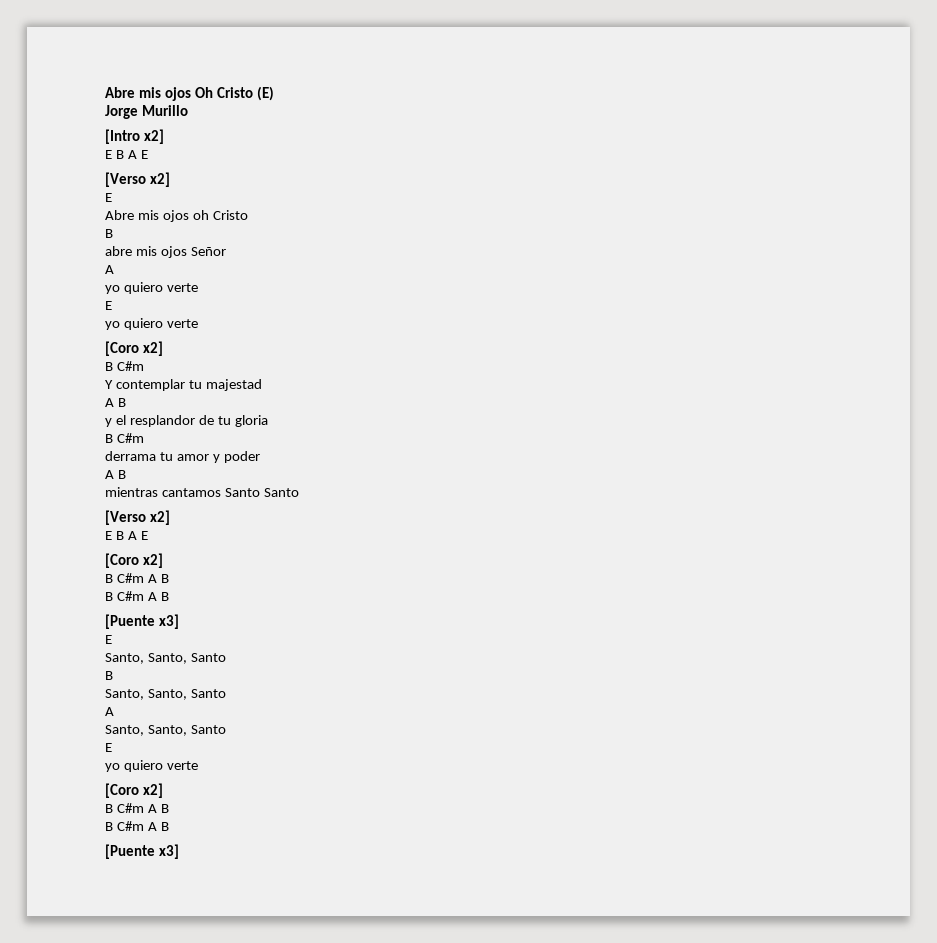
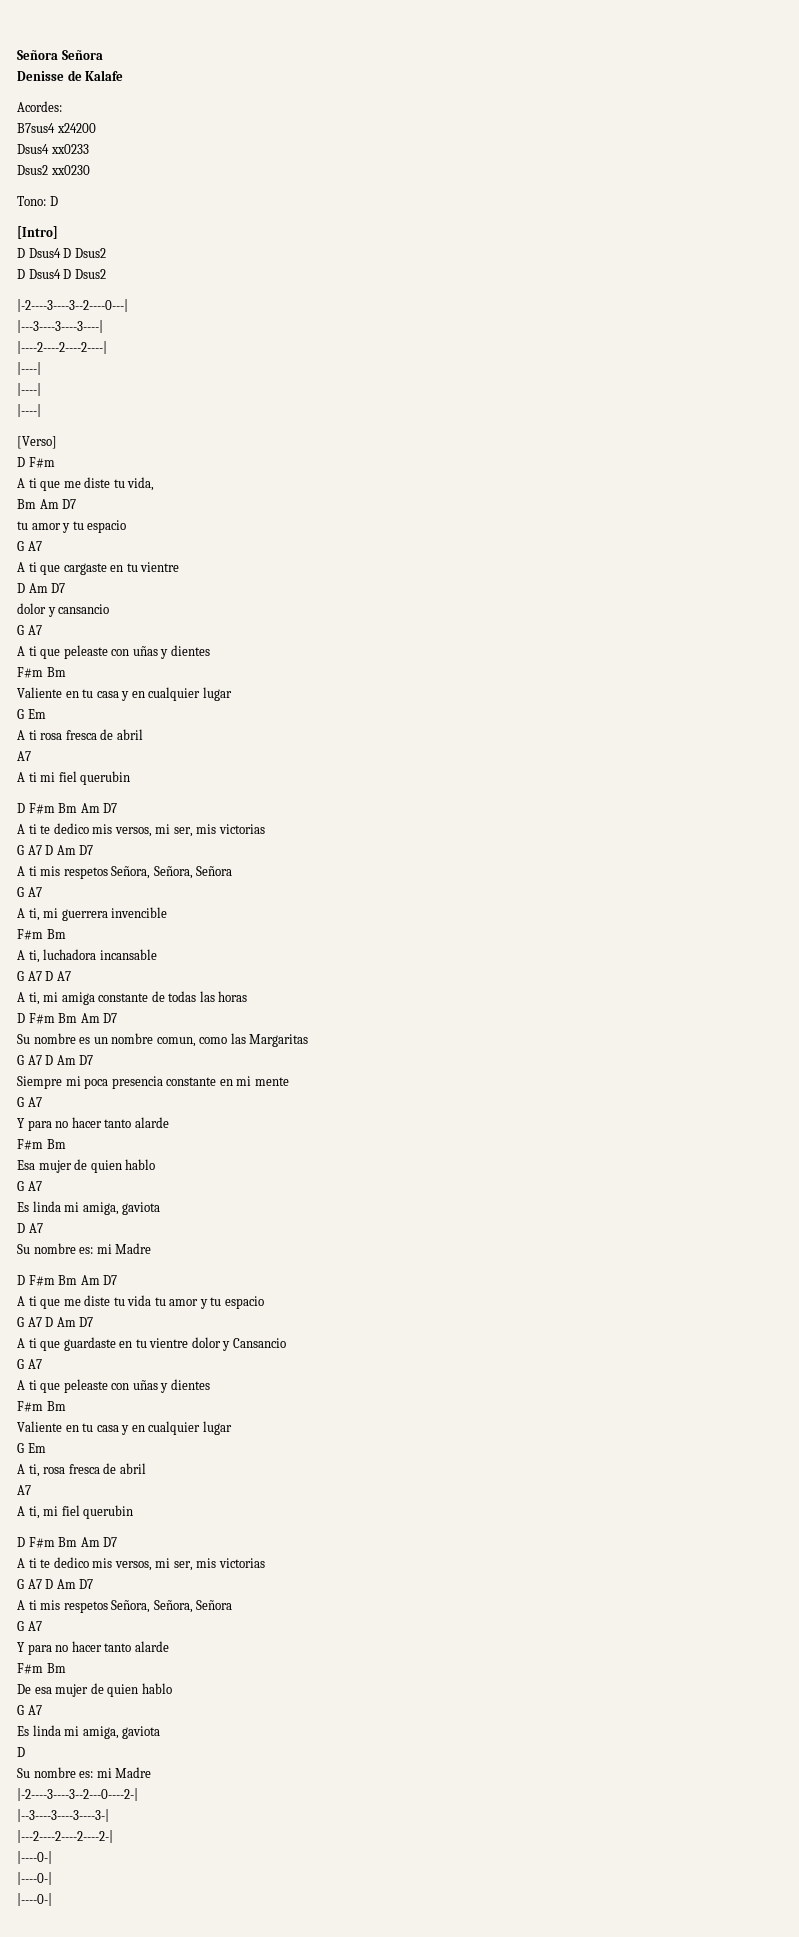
[105,86,274,101] [105,105,188,119] [105,129,164,144] [105,150,148,159] [105,172,170,187] [105,193,112,202] [105,210,248,222] [105,229,113,238] [105,246,226,258] [105,265,114,274] [105,282,198,294] [105,301,112,310] [105,318,198,330] [105,341,163,356] [105,361,144,371] [105,379,262,391] [105,398,126,407] [105,415,268,427] [105,433,144,443] [105,451,260,463] [105,470,126,479] [105,487,299,497] [105,510,170,525] [105,531,148,540] [105,553,163,568] [105,573,169,583] [105,591,169,601] [105,614,179,629] [105,635,112,644] [105,653,226,664] [105,671,113,680] [105,689,226,700] [105,707,114,716] [105,725,226,736] [105,743,112,752] [105,760,198,772] [105,783,163,798] [105,803,169,813] [105,821,169,831] [105,844,179,859] Abre mis ojos Oh Cristo (E) // Jorge Murillo // [Intro x2] // E B A E // [Verso x2] // E // Abre mis ojos oh Cristo // B // abre mis ojos Señor // A // yo quiero verte // E // yo quiero verte // [Coro x2] // B C#m // Y contemplar tu majestad // A B // y el resplandor de tu gloria // B C#m // derrama tu amor y poder // A B // mientras cantamos Santo Santo // [Verso x2] // E B A E // [Coro x2] // B C#m A B // B C#m A B // [Puente x3] // E // Santo, Santo, Santo // B // Santo, Santo, Santo // A // Santo, Santo, Santo // E // yo quiero verte // [Coro x2] // B C#m A B // B C#m A B // [Puente x3] -> [17,50,103,60] [17,70,124,81] [17,101,62,112] [17,123,96,133] [17,144,89,154] [17,165,90,175] [17,196,58,206] [17,226,58,239] [17,248,106,258] [17,269,106,279] [17,299,128,312] [17,320,103,333] [17,341,107,354] [17,362,41,375] [17,383,41,396] [17,404,41,417] [17,436,57,449] [17,457,55,468] [17,477,155,491] [17,499,77,509] [17,520,127,533] [17,541,42,551] [17,562,180,575] [17,583,66,593] [17,603,110,617] [17,625,42,635] [17,645,210,659] [17,667,66,678] [17,687,232,701] [17,709,46,719] [17,729,143,740] [17,751,31,761] [17,771,131,785] [17,803,118,814] [17,823,265,837] [17,845,94,855] [17,866,233,879] [17,887,42,897] [17,907,168,921] [17,929,66,940] [17,949,157,963] [17,971,71,981] [17,991,248,1005] [17,1013,118,1024] [17,1033,309,1047] [17,1055,94,1065] [17,1076,289,1089] [17,1097,42,1107] [17,1117,169,1131] [17,1139,66,1150] [17,1159,156,1173] [17,1181,42,1191] [17,1201,161,1215] [17,1223,43,1233] [17,1243,152,1254] [17,1275,118,1286] [17,1295,264,1309] [17,1317,94,1327] [17,1337,286,1351] [17,1359,42,1369] [17,1379,210,1393] [17,1401,66,1412] [17,1421,232,1435] [17,1443,46,1453] [17,1463,146,1477] [17,1485,31,1495] [17,1505,134,1519] [17,1537,118,1548] [17,1557,265,1571] [17,1579,94,1589] [17,1600,233,1613] [17,1621,42,1631] [17,1641,169,1655] [17,1663,66,1674] [17,1683,172,1697] [17,1705,42,1715] [17,1725,161,1739] [17,1747,25,1757] [17,1767,152,1778] [17,1788,138,1801] [17,1809,109,1822] [17,1830,113,1843] [17,1851,52,1864] [17,1872,52,1885] [17,1893,52,1906] Señora Señora // Denisse de Kalafe // Acordes: // B7sus4 x24200 // Dsus4 xx0233 // Dsus2 xx0230 // Tono: D // [Intro] // D Dsus4 D Dsus2 // D Dsus4 D Dsus2 // |-2----3----3--2----0---| // |---3----3----3----| // |----2----2----2----| // |----| // |----| // |----| // [Verso] // D F#m // A ti que me diste tu vida, // Bm Am D7 // tu amor y tu espacio // G A7 // A ti que cargaste en tu vientre // D Am D7 // dolor y cansancio // G A7 // A ti que peleaste con uñas y dientes // F#m Bm // Valiente en tu casa y en cualquier lugar // G Em // A ti rosa fresca de abril // A7 // A ti mi fiel querubin // D F#m Bm Am D7 // A ti te dedico mis versos, mi ser, mis victorias // G A7 D Am D7 // A ti mis respetos Señora, Señora, Señora // G A7 // A ti, mi guerrera invencible // F#m Bm // A ti, luchadora incansable // G A7 D A7 // A ti, mi amiga constante de todas las horas // D F#m Bm Am D7 // Su nombre es un nombre comun, como las Margaritas // G A7 D Am D7 // Siempre mi poca presencia constante en mi mente // G A7 // Y para no hacer tanto alarde // F#m Bm // Esa mujer de quien hablo // G A7 // Es linda mi amiga, gaviota // D A7 // Su nombre es: mi Madre // D F#m Bm Am D7 // A ti que me diste tu vida tu amor y tu espacio // G A7 D Am D7 // A ti que guardaste en tu vientre dolor y Cansancio // G A7 // A ti que peleaste con uñas y dientes // F#m Bm // Valiente en tu casa y en cualquier lugar // G Em // A ti, rosa fresca de abril // A7 // A ti, mi fiel querubin // D F#m Bm Am D7 // A ti te dedico mis versos, mi ser, mis victorias // G A7 D Am D7 // A ti mis respetos Señora, Señora, Señora // G A7 // Y para no hacer tanto alarde // F#m Bm // De esa mujer de quien hablo // G A7 // Es linda mi amiga, gaviota // D // Su nombre es: mi Madre // |-2----3----3--2---0----2-| // |--3----3----3----3-| // |---2----2----2----2-| // |----0-| // |----0-| // |----0-|

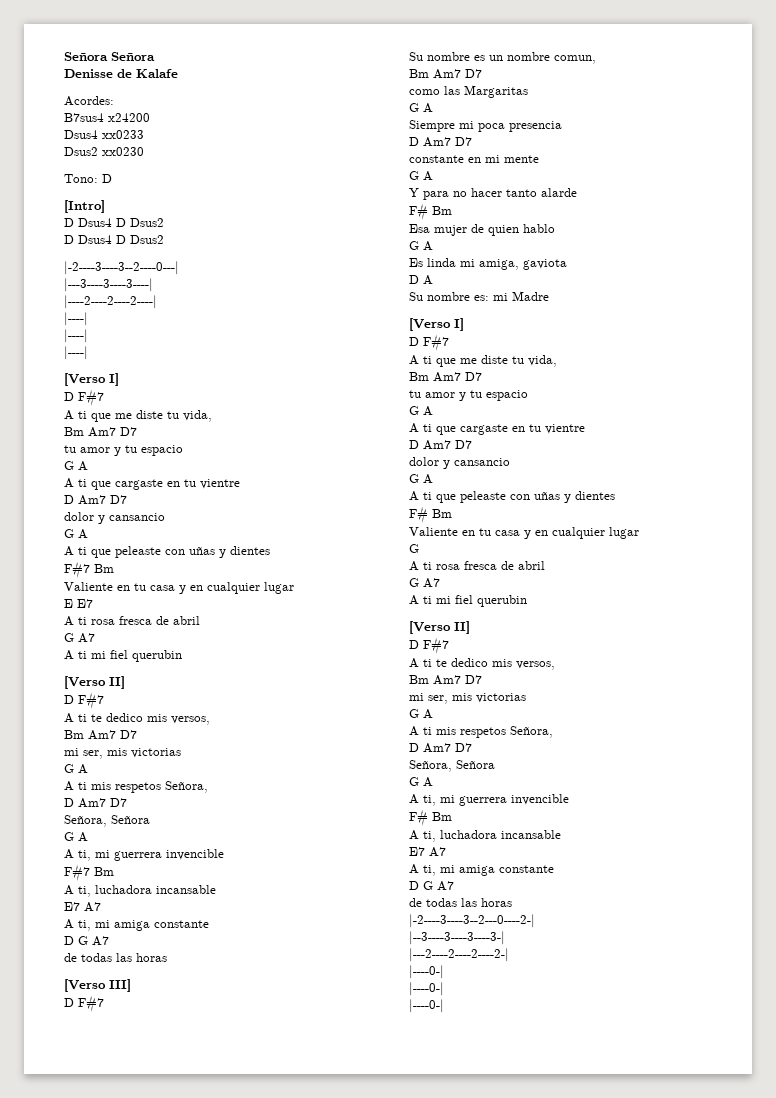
[17,436,57,449] [17,457,55,468] [17,477,155,491] [17,499,77,509] [17,520,127,533] [17,541,42,551] [17,562,180,575] [17,583,66,593] [17,603,110,617] [17,625,42,635] [17,645,210,659] [17,667,43,678] [Verso] // D F#m // A ti que me diste tu vida, // Bm Am D7 // tu amor y tu espacio // G A7 // A ti que cargaste en tu vientre // D Am D7 // dolor y cansancio // G A7 // A ti que peleaste con uñas y dientes // F#m -> [64,373,119,386] [64,389,104,406] [64,410,212,422] [64,427,137,437] [64,445,183,456] [64,461,88,471] [64,478,240,490] [64,495,127,505] [64,512,165,524] [64,529,88,539] [64,546,270,558] [64,561,114,578] [64,582,294,594] [64,599,93,608] [64,616,200,626] [64,633,95,643] [64,650,182,662] [64,676,125,689] [64,692,104,709] [64,713,210,725] [64,730,137,740] [64,748,181,759] [64,764,88,774] [64,781,208,793] [64,798,127,808] [64,815,150,827] [64,832,88,842] [64,849,224,861] [64,864,114,881] [64,885,216,897] [64,902,101,912] [64,919,209,931] [64,936,109,946] [64,953,167,962] [64,979,131,992] [64,995,104,1012] [409,52,596,64] [409,69,482,79] [409,85,528,98] [409,103,433,113] [409,120,562,132] [409,137,472,147] [409,155,539,163] [409,171,433,181] [409,188,577,200] [409,203,452,220] [409,224,555,236] [409,241,433,251] [409,258,567,270] [409,275,433,285] [409,291,549,301] [409,318,464,331] [409,334,449,351] [409,355,557,367] [409,372,482,382] [409,390,528,401] [409,406,433,416] [409,423,585,435] [409,440,472,450] [409,457,510,469] [409,474,433,484] [409,491,615,503] [409,506,428,523] [Verso I] // D F#7 // A ti que me diste tu vida, // Bm Am7 D7 // tu amor y tu espacio // G A // A ti que cargaste en tu vientre // D Am7 D7 // dolor y cansancio // G A // A ti que peleaste con uñas y dientes // F#7 Bm // Valiente en tu casa y en cualquier lugar // E E7 // A ti rosa fresca de abril // G A7 // A ti mi fiel querubin // [Verso II] // D F#7 // A ti te dedico mis versos, // Bm Am7 D7 // mi ser, mis victorias // G A // A ti mis respetos Señora, // D Am7 D7 // Señora, Señora // G A // A ti, mi guerrera invencible // F#7 Bm // A ti, luchadora incansable // E7 A7 // A ti, mi amiga constante // D G A7 // de todas las horas // [Verso III] // D F#7 // Su nombre es un nombre comun, // Bm Am7 D7 // como las Margaritas // G A // Siempre mi poca presencia // D Am7 D7 // constante en mi mente // G A // Y para no hacer tanto alarde // F# Bm // Esa mujer de quien hablo // G A // Es linda mi amiga, gaviota // D A // Su nombre es: mi Madre // [Verso I] // D F#7 // A ti que me diste tu vida, // Bm Am7 D7 // tu amor y tu espacio // G A // A ti que cargaste en tu vientre // D Am7 D7 // dolor y cansancio // G A // A ti que peleaste con uñas y dientes // F#
[27,709,46,719] [17,729,143,740] [17,751,31,761] [17,771,131,785] [17,803,118,814] [17,823,265,837] [17,845,94,855] [17,866,233,879] [17,887,42,897] [17,907,168,921] [17,929,66,940] [17,949,157,963] [17,971,71,981] [17,991,248,1005] [17,1013,118,1024] [17,1033,309,1047] [17,1055,94,1065] [17,1076,289,1089] [17,1097,42,1107] [17,1117,169,1131] [17,1139,66,1150] [17,1159,156,1173] [17,1181,42,1191] [17,1201,161,1215] [17,1223,43,1233] [17,1243,152,1254] [17,1275,118,1286] [17,1295,264,1309] [17,1317,94,1327] [17,1337,286,1351] [17,1359,42,1369] [17,1379,210,1393] [17,1401,66,1412] [17,1421,232,1435] [17,1443,46,1453] [17,1463,146,1477] [17,1485,31,1495] [17,1505,134,1519] [17,1537,118,1548] [17,1557,265,1571] [17,1579,94,1589] [17,1600,233,1613] [17,1621,42,1631] [17,1641,169,1655] [17,1663,66,1674] [17,1683,172,1697] [17,1705,42,1715] [17,1725,161,1739] [17,1747,25,1757] [17,1767,152,1778] Em // A ti rosa fresca de abril // A7 // A ti mi fiel querubin // D F#m Bm Am D7 // A ti te dedico mis versos, mi ser, mis victorias // G A7 D Am D7 // A ti mis respetos Señora, Señora, Señora // G A7 // A ti, mi guerrera invencible // F#m Bm // A ti, luchadora incansable // G A7 D A7 // A ti, mi amiga constante de todas las horas // D F#m Bm Am D7 // Su nombre es un nombre comun, como las Margaritas // G A7 D Am D7 // Siempre mi poca presencia constante en mi mente // G A7 // Y para no hacer tanto alarde // F#m Bm // Esa mujer de quien hablo // G A7 // Es linda mi amiga, gaviota // D A7 // Su nombre es: mi Madre // D F#m Bm Am D7 // A ti que me diste tu vida tu amor y tu espacio // G A7 D Am D7 // A ti que guardaste en tu vientre dolor y Cansancio // G A7 // A ti que peleaste con uñas y dientes // F#m Bm // Valiente en tu casa y en cualquier lugar // G Em // A ti, rosa fresca de abril // A7 // A ti, mi fiel querubin // D F#m Bm Am D7 // A ti te dedico mis versos, mi ser, mis victorias // G A7 D Am D7 // A ti mis respetos Señora, Señora, Señora // G A7 // Y para no hacer tanto alarde // F#m Bm // De esa mujer de quien hablo // G A7 // Es linda mi amiga, gaviota // D // Su nombre es: mi Madre -> [409,561,545,571] [409,578,440,588] [409,595,527,607] [409,621,470,634] [409,637,449,654] [409,658,555,670] [409,675,482,685] [409,693,526,704] [409,709,433,719] [409,726,553,738] [409,743,472,753] [409,760,495,772] [409,777,433,787] [409,794,569,806] [409,809,452,826] [409,830,561,842] [409,847,446,857] [409,864,554,876] [409,881,454,891] [409,898,512,907] // A ti rosa fresca de abril // G A7 // A ti mi fiel querubin // [Verso II] // D F#7 // A ti te dedico mis versos, // Bm Am7 D7 // mi ser, mis victorias // G A // A ti mis respetos Señora, // D Am7 D7 // Señora, Señora // G A // A ti, mi guerrera invencible // F# Bm // A ti, luchadora incansable // E7 A7 // A ti, mi amiga constante // D G A7 // de todas las horas

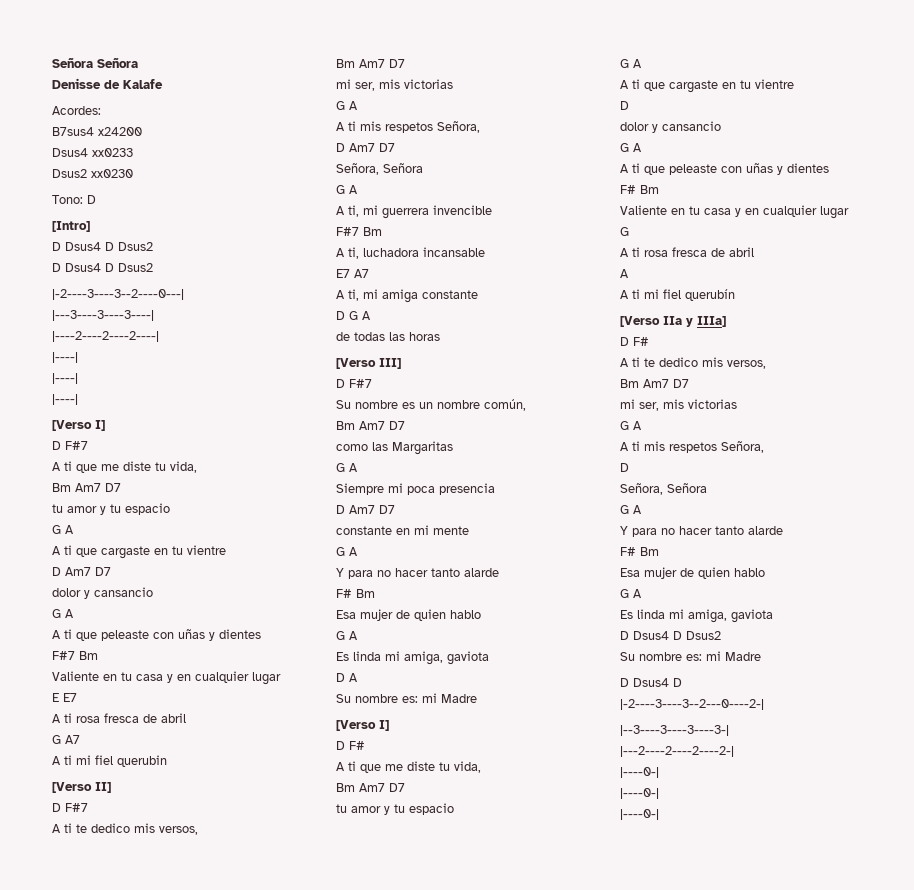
[92,936,109,946] A7 -> [362,311,371,320] A
[554,55,596,64] comun, -> [484,399,526,411] común,
[423,334,449,351] F#7 -> [349,741,365,750] F#
[423,440,472,450] Am7 D7 -> (629, 105) none
[409,578,440,588] [409,595,527,607] [409,621,470,634] [409,637,449,654] G A7 // A ti mi fiel querubin // [Verso II] // D F#7 -> [620,269,629,278] [620,289,735,301] [620,316,726,327] [620,337,649,346] A // A ti mi fiel querubín // [Verso IIa y IIIa] // D F#
[423,743,472,753] [409,760,495,772] [409,777,433,787] [409,794,569,806] [409,809,452,826] [409,830,561,842] [409,847,446,857] [409,864,554,876] [409,881,454,891] [409,898,512,907] Am7 D7 // Señora, Señora // G A // A ti, mi guerrera invencible // F# Bm // A ti, luchadora incansable // E7 A7 // A ti, mi amiga constante // D G A7 // de todas las horas -> [620,483,707,495] [620,505,642,514] [620,526,783,537] [620,547,659,556] [620,567,765,579] [620,589,642,598] [620,609,773,623] [620,631,721,640] [620,651,761,661] [620,678,682,687] // Señora, Señora // G A // Y para no hacer tanto alarde // F# Bm // Esa mujer de quien hablo // G A // Es linda mi amiga, gaviota // D Dsus4 D Dsus2 // Su nombre es: mi Madre // D Dsus4 D

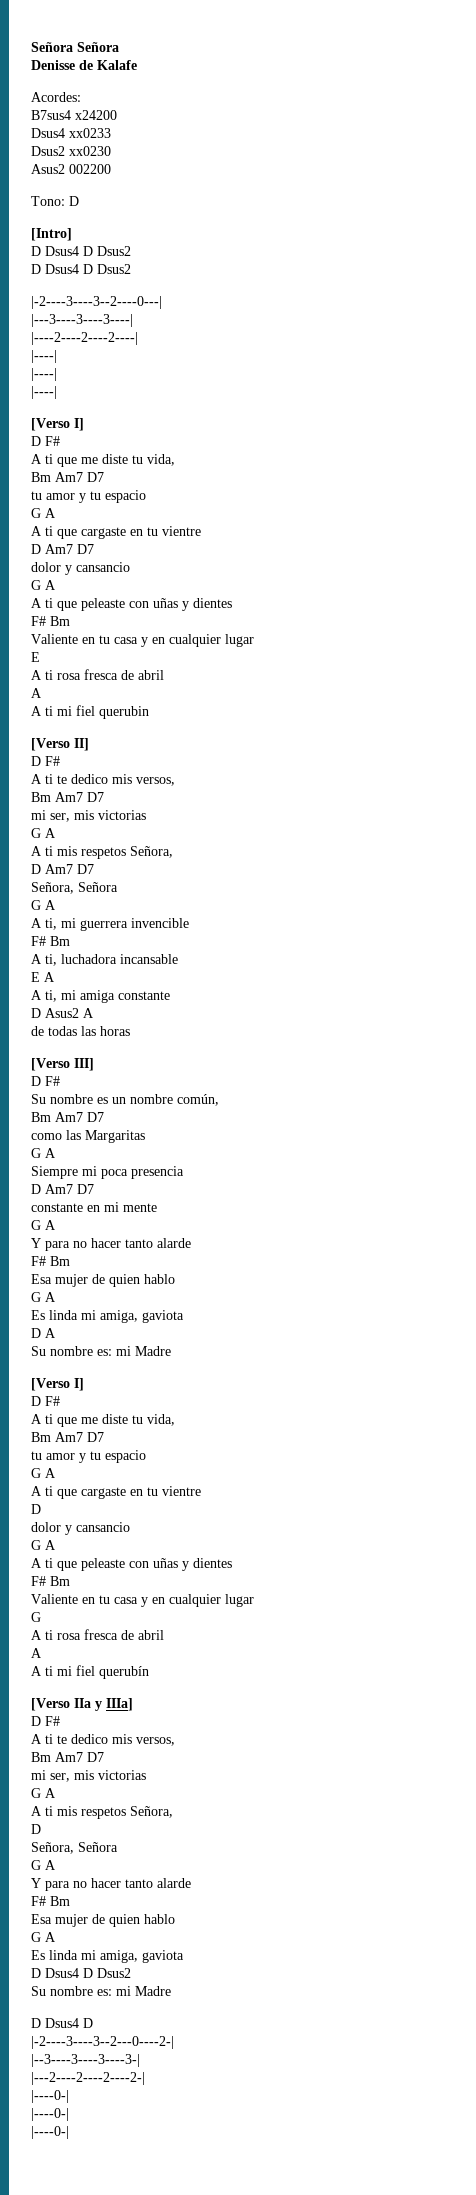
(133, 173) none -> [31,164,111,174] // Asus2 002200
[65,441,88,450] F#7 -> [45,436,60,446] F#
[52,651,75,660] F#7 -> [31,616,46,626] F#
[63,693,77,702] [52,713,186,723] [52,735,80,744] E7 // A ti rosa fresca de abril // G A7 -> [31,669,164,680] [31,688,42,698] // A ti rosa fresca de abril // A
[65,803,88,812] F#7 -> [45,756,60,766] F#
[336,227,359,236] F#7 -> [31,936,46,946] F#
[336,269,369,278] E7 A7 -> [31,972,55,982] E A
[349,311,358,320] G -> [45,1008,79,1018] Asus2
[349,379,372,388] F#7 -> [45,1076,60,1086] F#

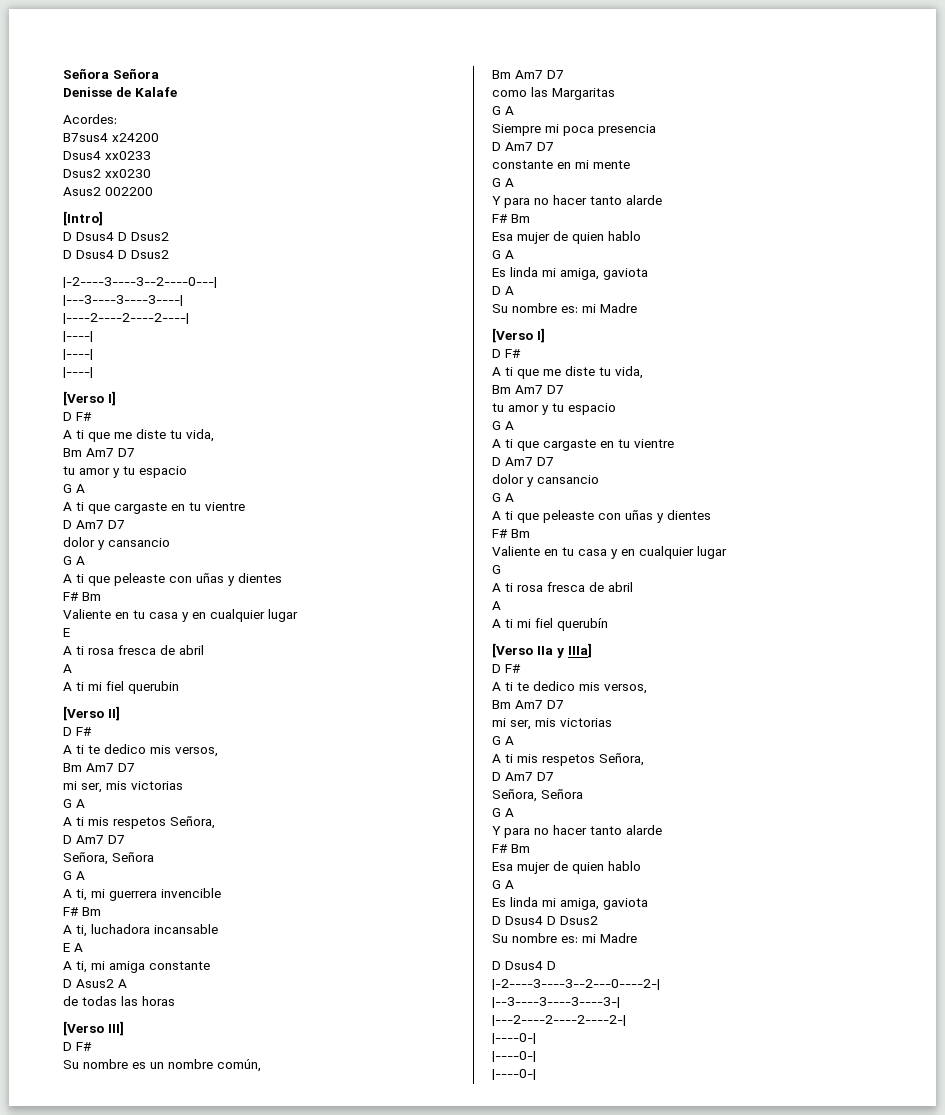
[31,196,79,206] // Tono: D -> (153, 191) none
(41, 1509) none -> [505,457,554,466] Am7 D7
(41, 1829) none -> [505,772,554,781] Am7 D7

